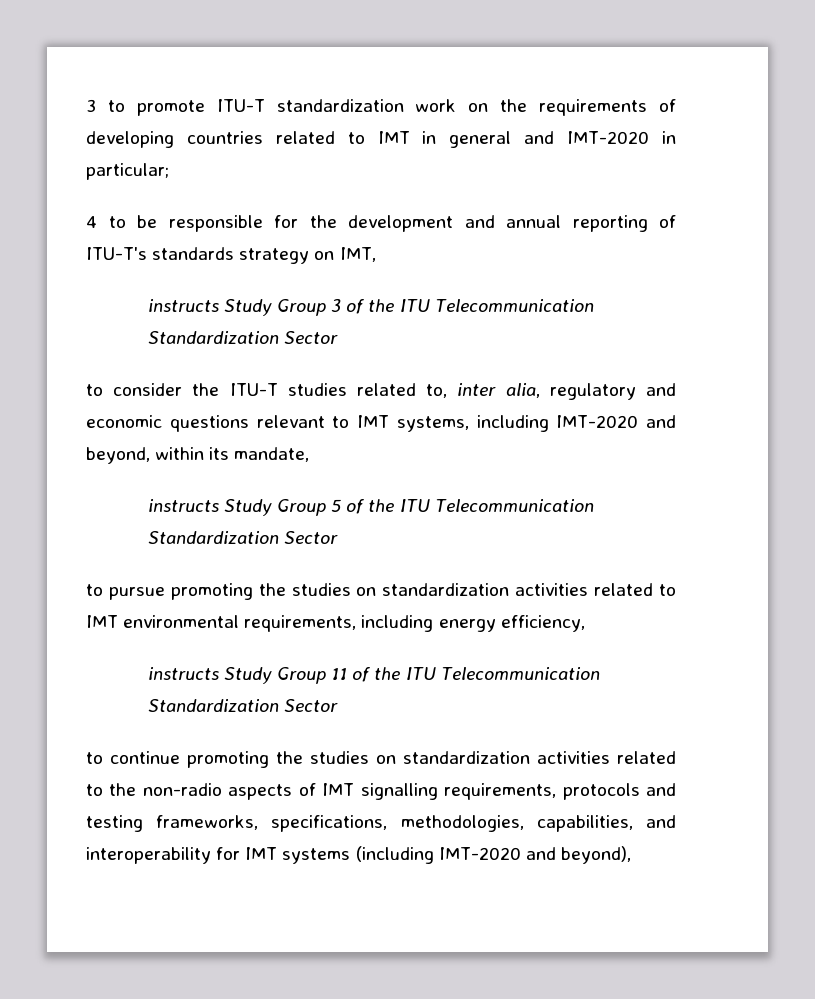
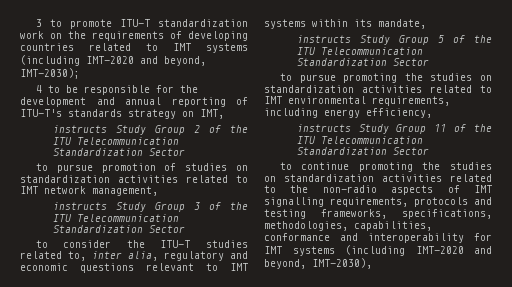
[422,131,676,148] [86,163,169,180] in general and IMT-2020 in particular; -> [206,43,248,53] [20,55,206,66] [20,68,80,79] systems (including IMT-2020 and beyond, IMT-2030);
(376, 254) none -> [52,125,248,135] [52,137,179,145] [52,148,185,156] [35,163,248,173] [20,175,248,183] [20,186,158,196] // instructs Study Group 2 of the ITU Telecommunication Standardization Sector // to pursue promotion of studies on standardization activities related to IMT network management,
[396,415,676,432] [86,447,150,464] systems, including IMT-2020 and beyond, -> [264,19,306,29] systems
(633, 823) none -> [264,233,330,241] conformance
[560,846,631,864] beyond), -> [264,258,372,269] beyond, IMT-2030),

